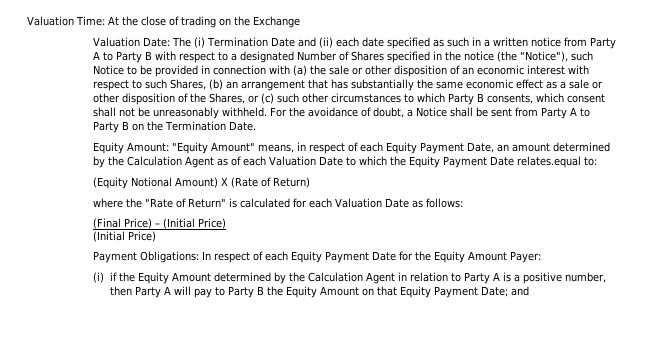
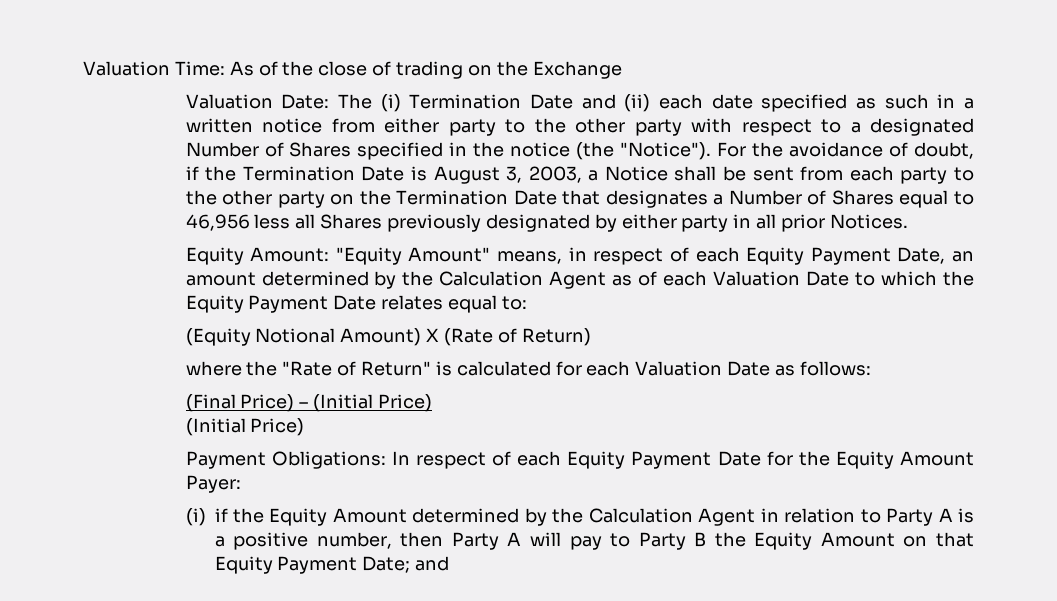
[108,16,119,25] At -> [229,61,278,76] As of
[590,37,617,49] [93,51,153,63] Party A to Party B -> [384,118,682,136] either party to the other party
[520,51,594,62] [93,65,590,77] [93,79,604,91] [93,93,606,105] [93,107,268,119] "Notice"), such Notice to be provided in connection with (a) the sale or other disposition of an economic interest with respect to such Shares, (b) an arrangement that has substantially the same economic effect as a sale or other disposition of the Shares, or (c) such other circumstances to which Party B consents, which consent shall not be unreasonably withheld. -> [620,142,712,160] "Notice").
(405, 112) none -> [185,166,582,184] if the Termination Date is August 3, 2003,
[541,107,591,119] [93,121,257,133] Party A to Party B on the Termination Date. -> [849,166,975,184] [185,190,975,208] [185,214,908,232] each party to the other party on the Termination Date that designates a Number of Shares equal to 46,956 less all Shares previously designated by either party in all prior Notices.
[517,156,582,168] relates.equal -> [381,295,498,313] relates equal

